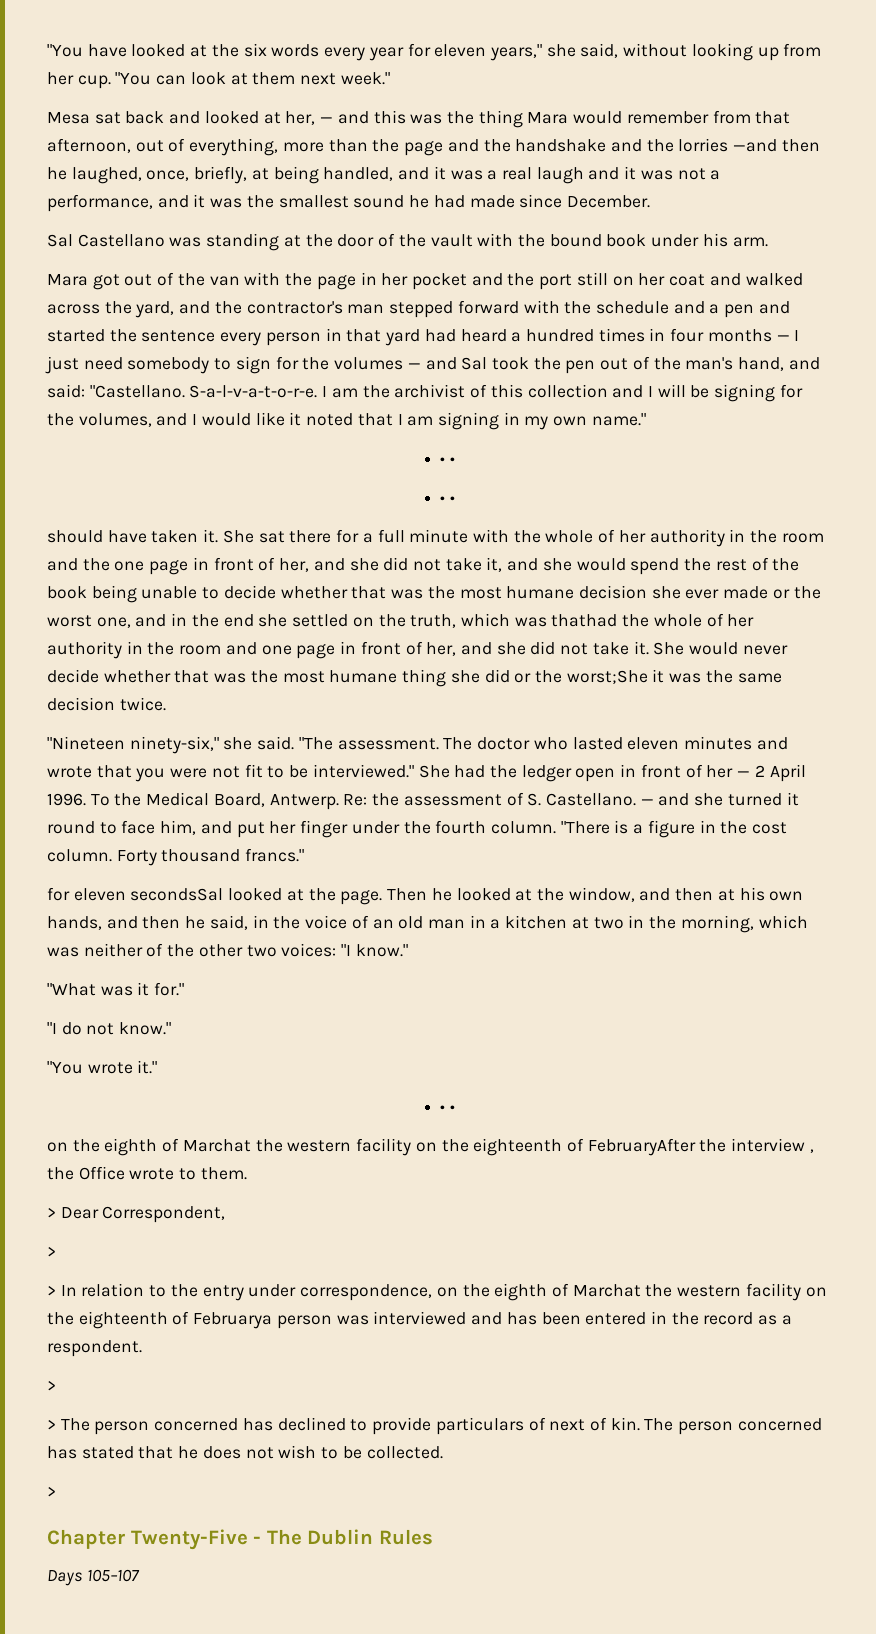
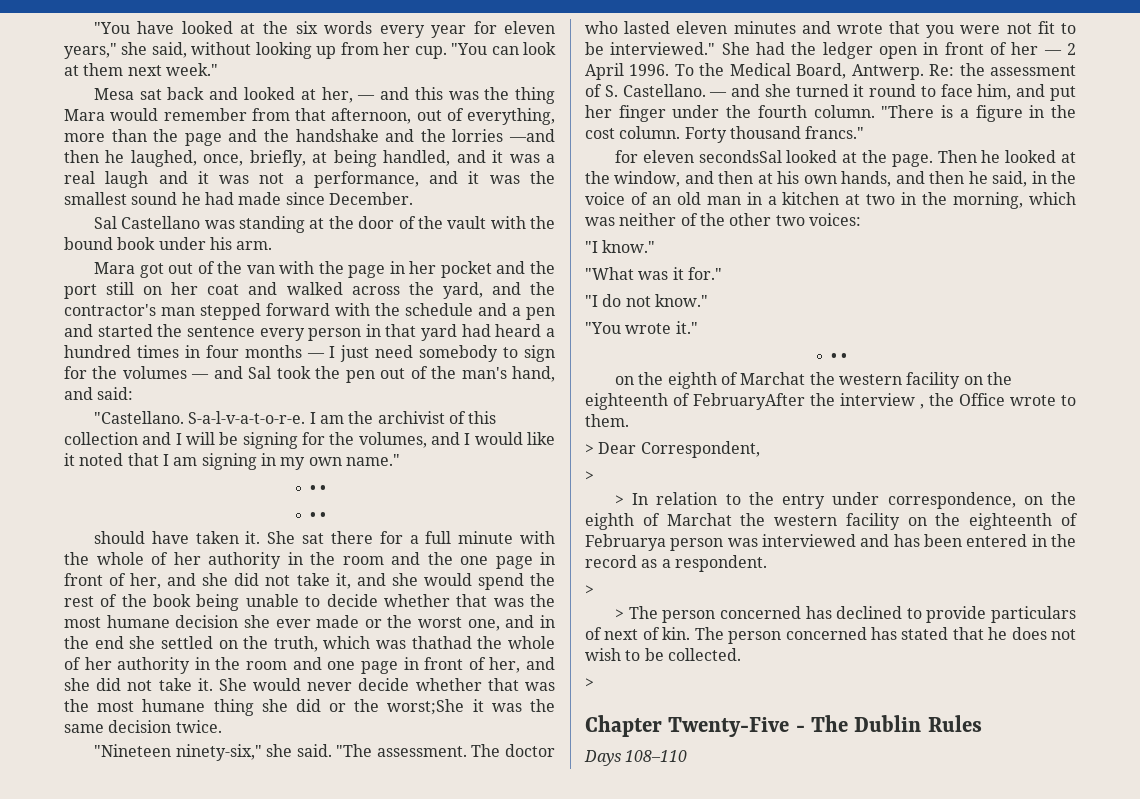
(85, 391) none -> (134, 393) //
(337, 950) none -> (861, 219) //
[86,1569,140,1582] 105–107 -> [625,750,688,762] 108–110

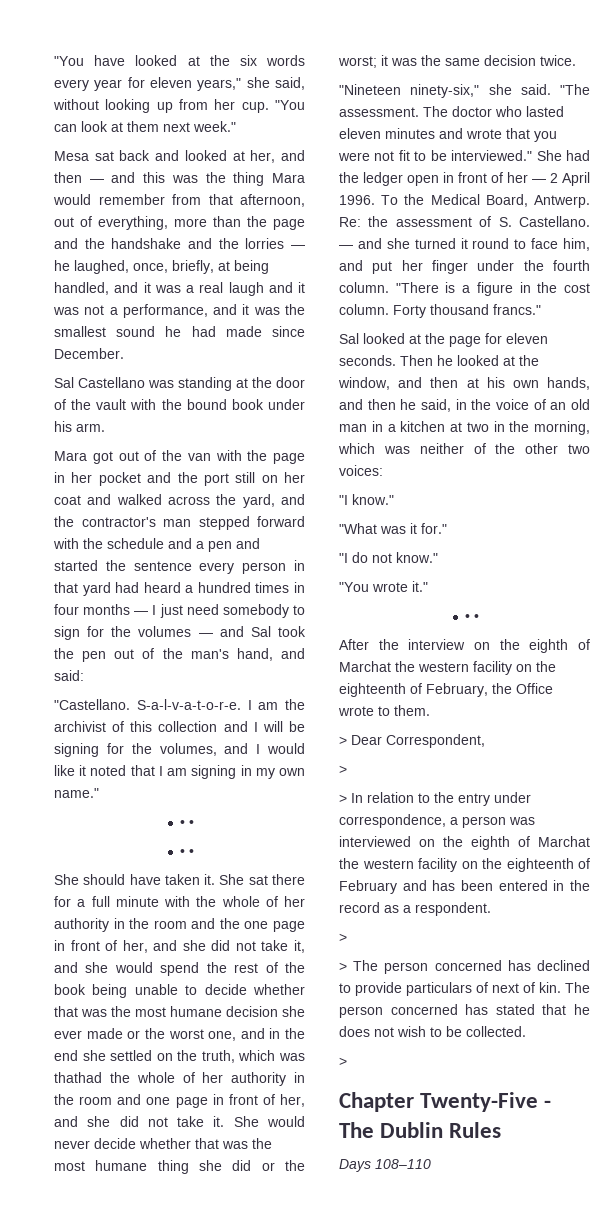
(353, 95) none -> [281,150,305,161] [54,172,82,183] and then
[509,129,555,142] [64,150,99,163] —and then -> [291,245,305,249] —
(327, 516) none -> [54,874,79,885] She
[387,699,465,715] worst;She -> [338,56,377,68] worst;
[614,150,933,167] for eleven secondsSal looked at the page. -> [339,333,548,347] [339,355,396,366] Sal looked at the page for eleven seconds.
(848, 357) none -> [339,639,466,650] After the interview
[693,393,924,410] FebruaryAfter the interview , -> [426,683,488,697] February,
(1016, 500) none -> [450,816,535,828] [339,836,411,847] a person was interviewed
[585,534,856,551] Februarya person was interviewed -> [339,880,397,894] February

